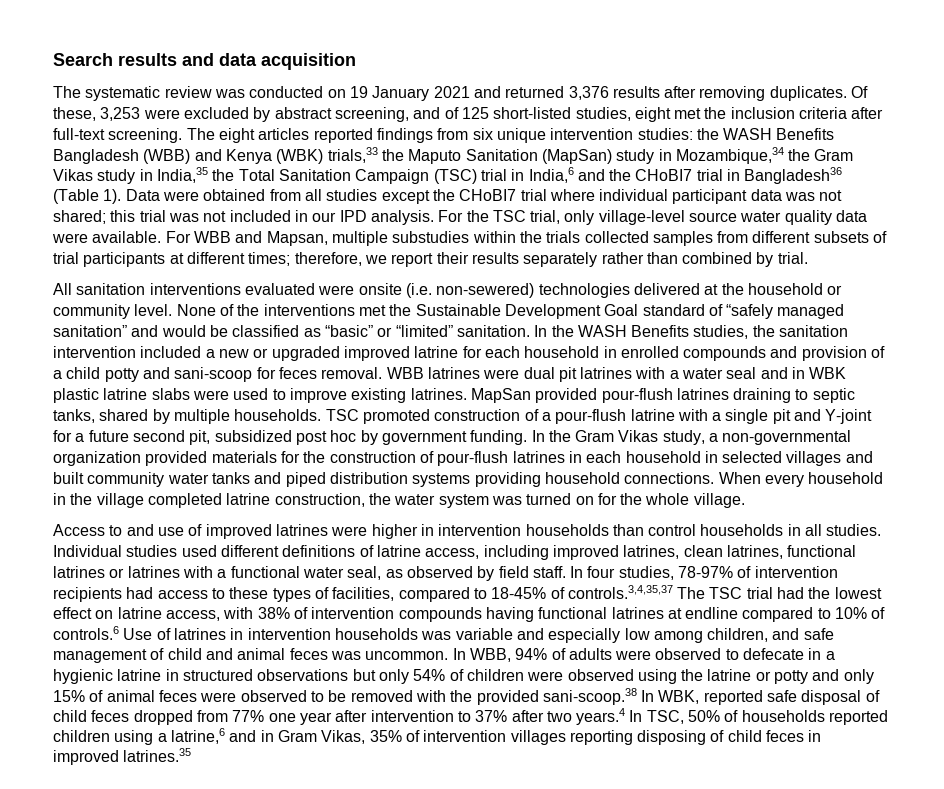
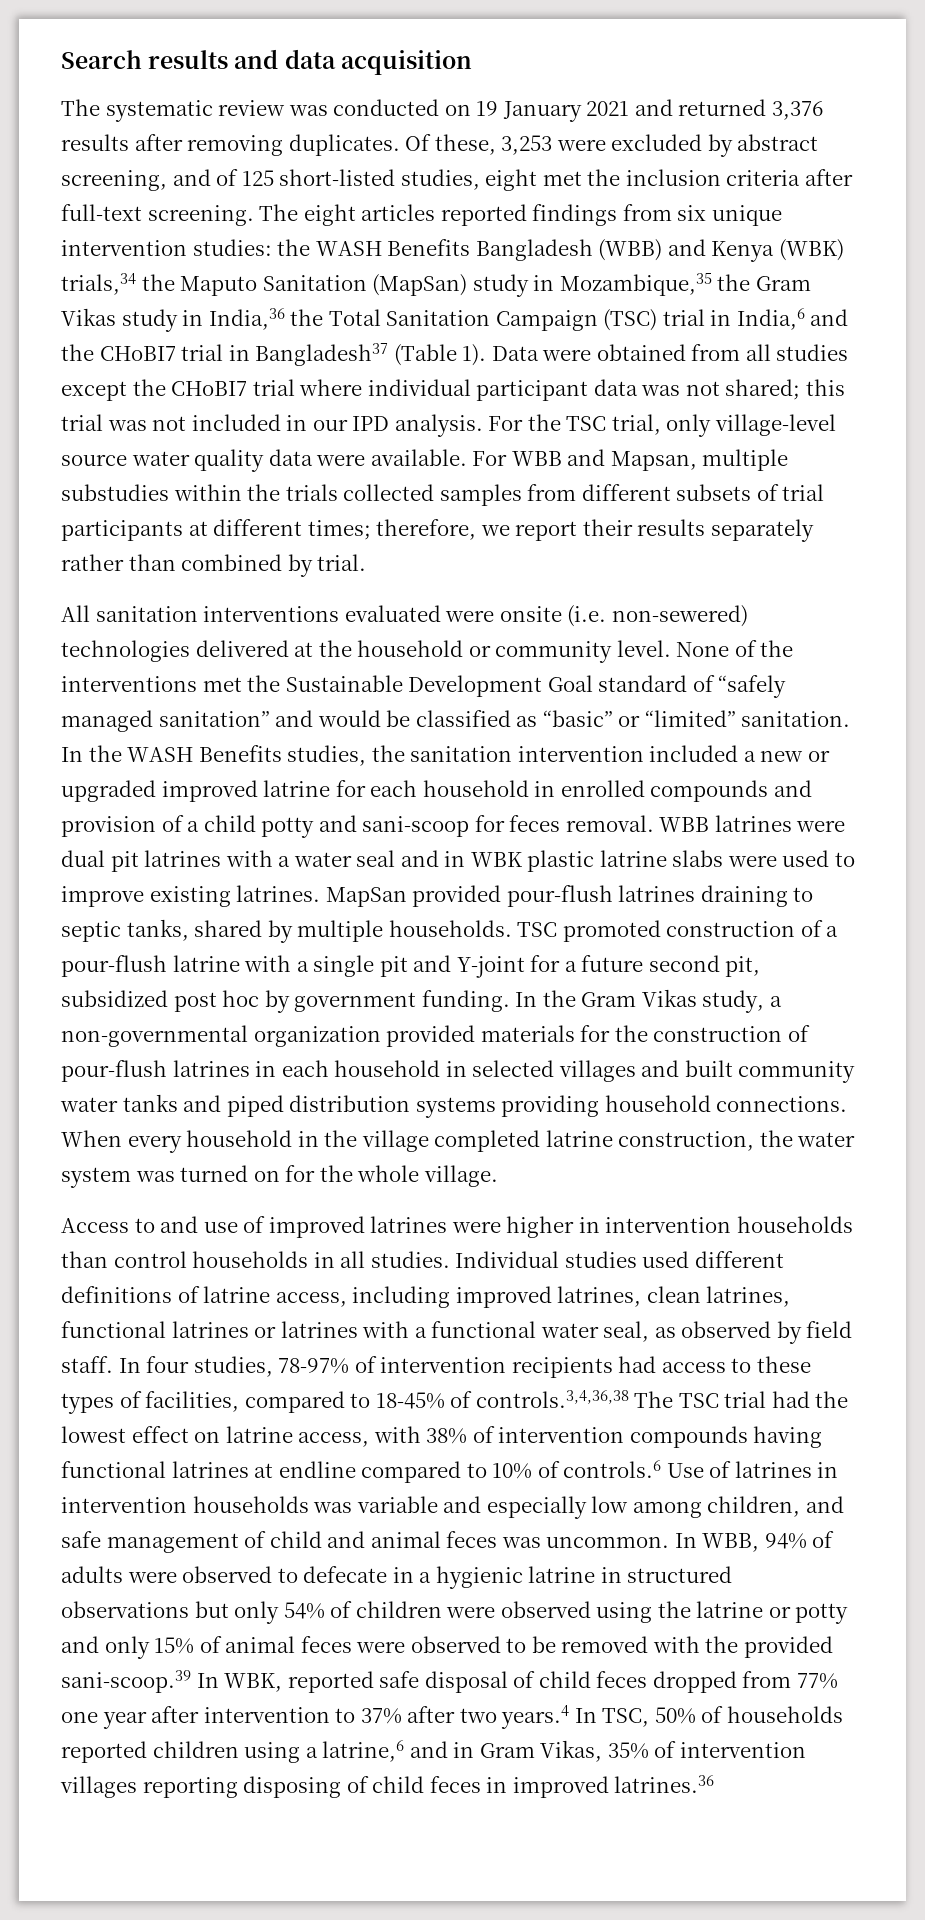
[327,147,378,163] trials,33 -> [61,273,136,295] trials,34
[675,147,784,164] Mozambique,34 -> [559,273,712,296] Mozambique,35
[156,167,208,183] India,35 -> [208,308,285,330] India,36
[744,167,843,184] Bangladesh36 -> [255,343,389,366] Bangladesh37
[567,585,673,599] controls.3,4,35,37 -> [475,1390,629,1408] controls.3,4,36,38
[542,688,637,705] sani-scoop.38 -> [61,1670,191,1693] sani-scoop.39
[123,748,192,762] latrines.35 -> [614,1775,715,1793] latrines.36

